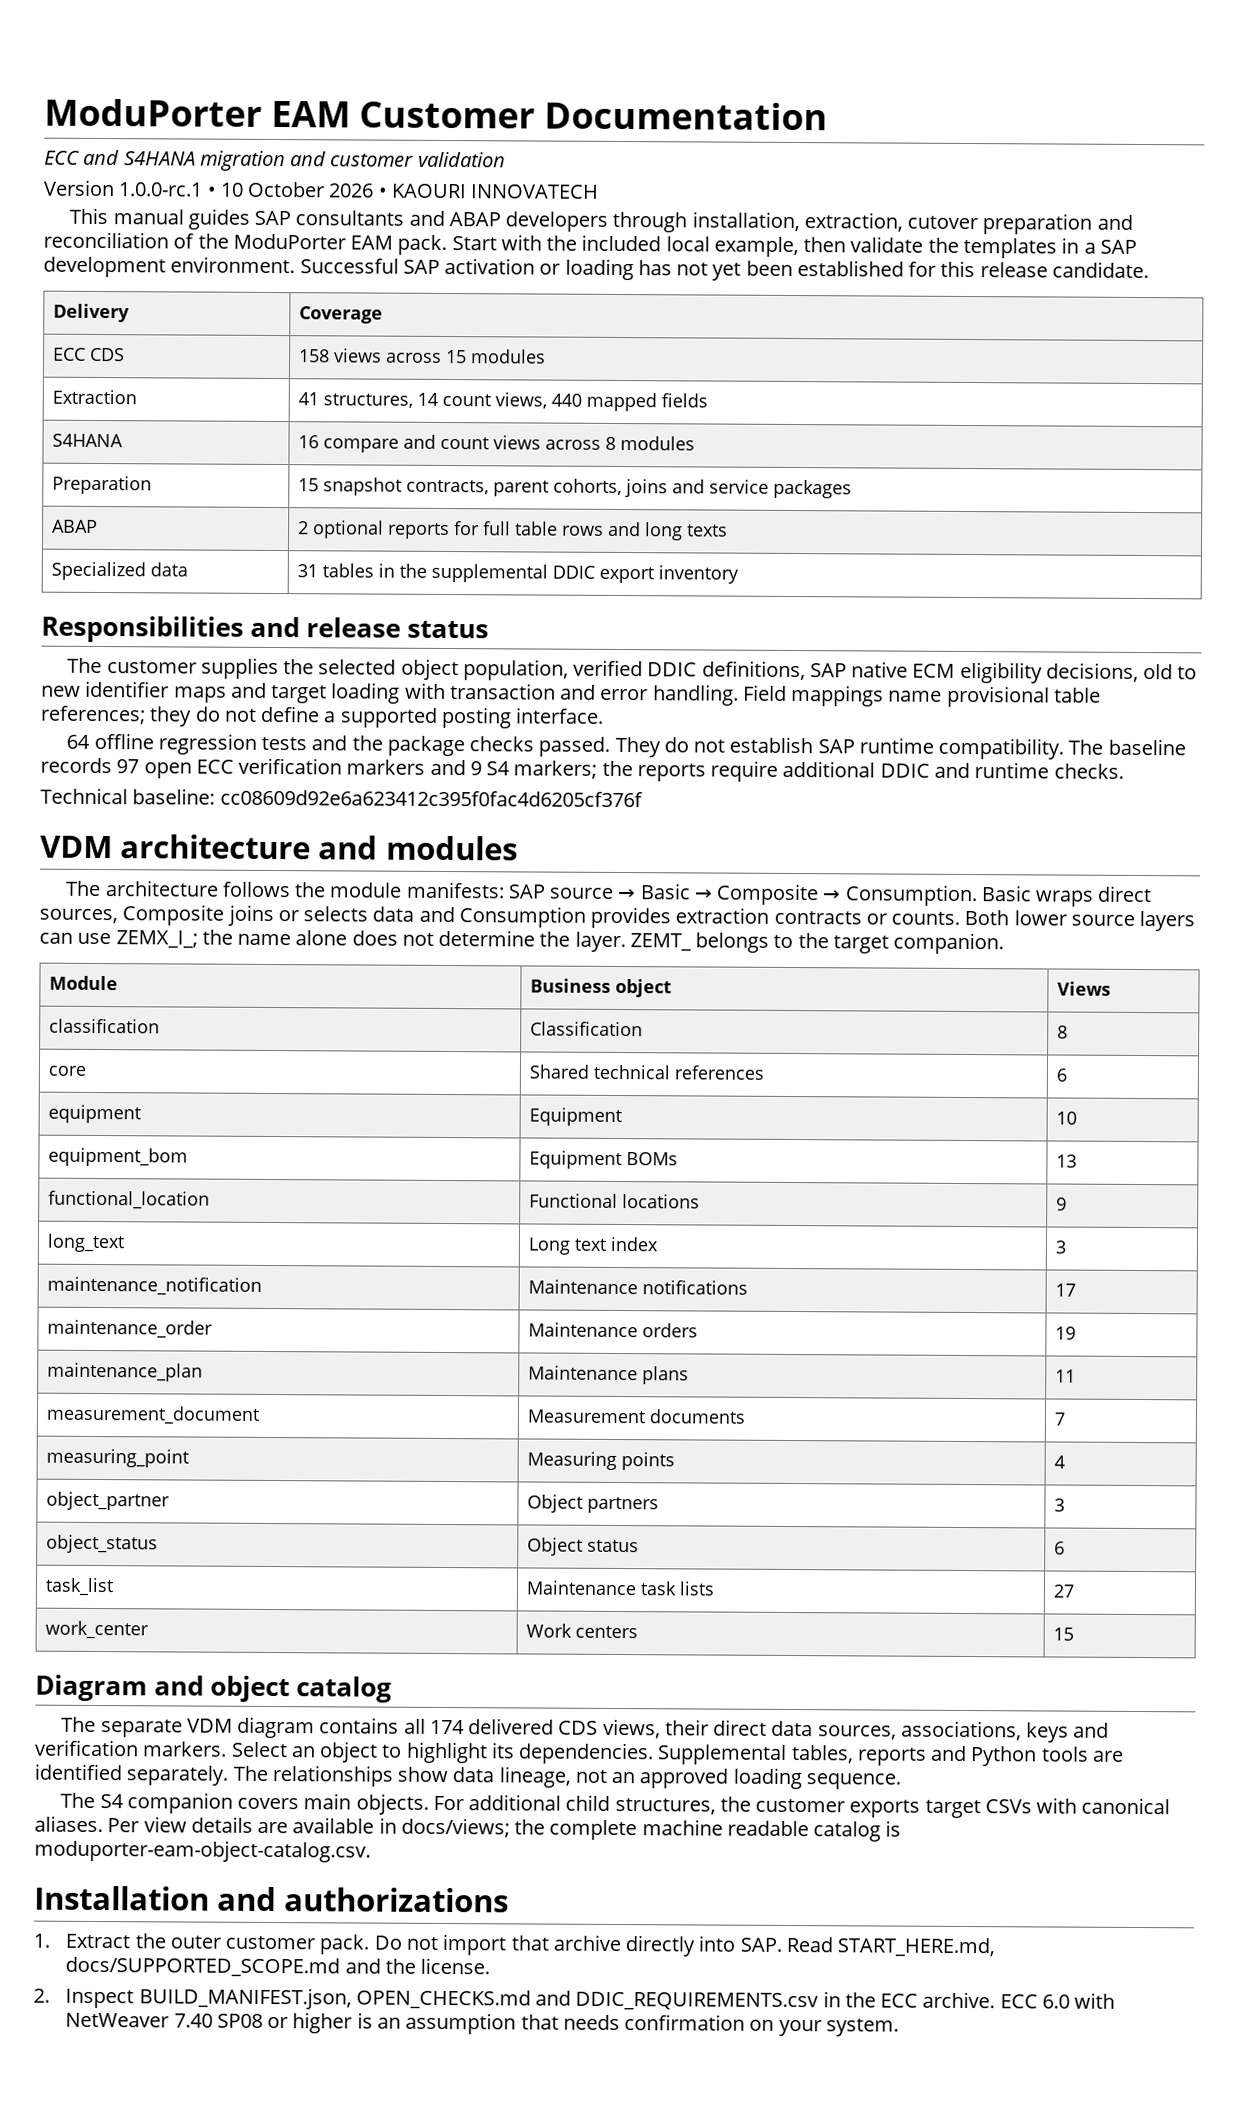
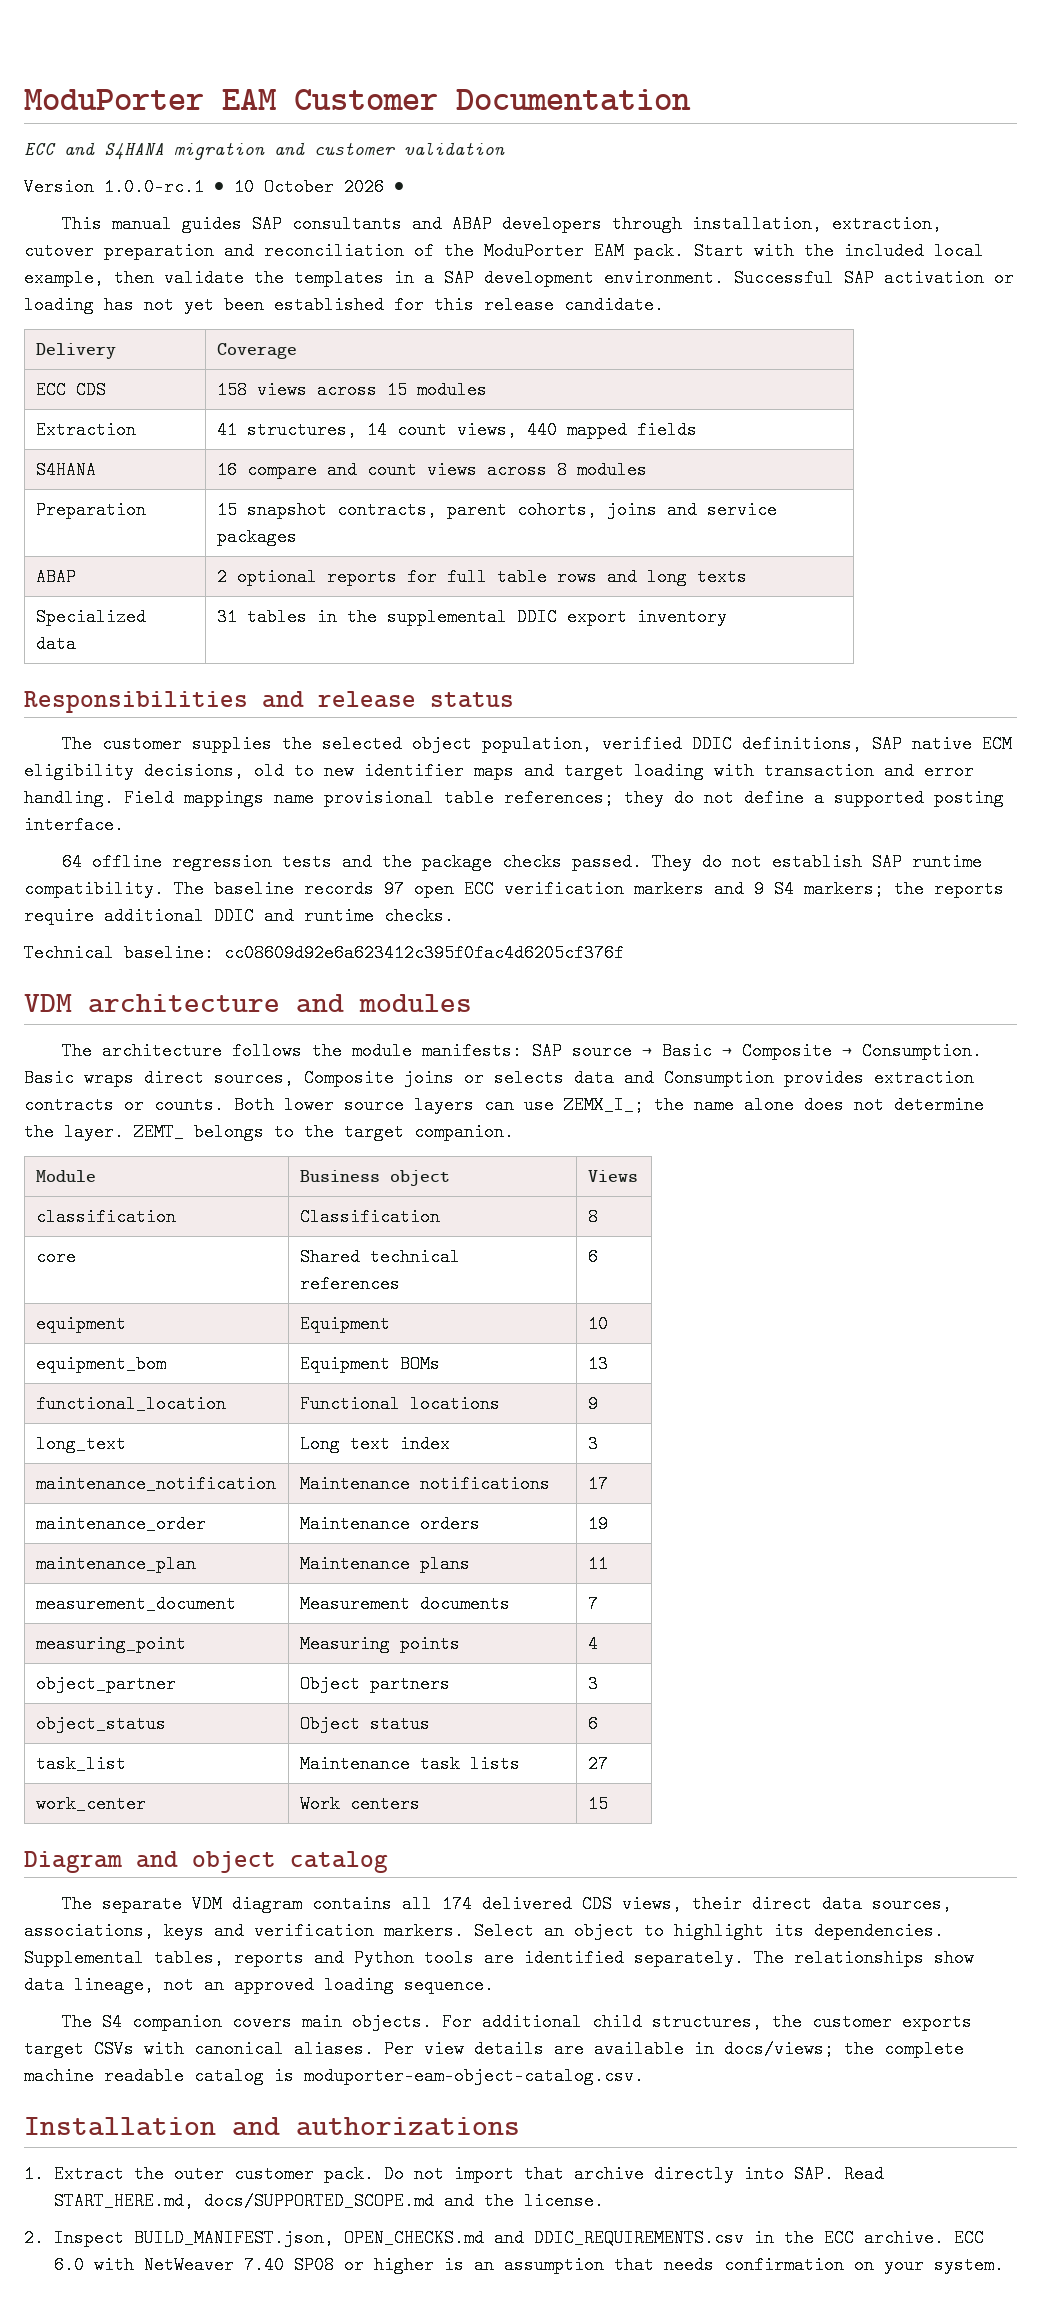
[390,183,600,199] KAOURI INNOVATECH -> (404, 187) none

